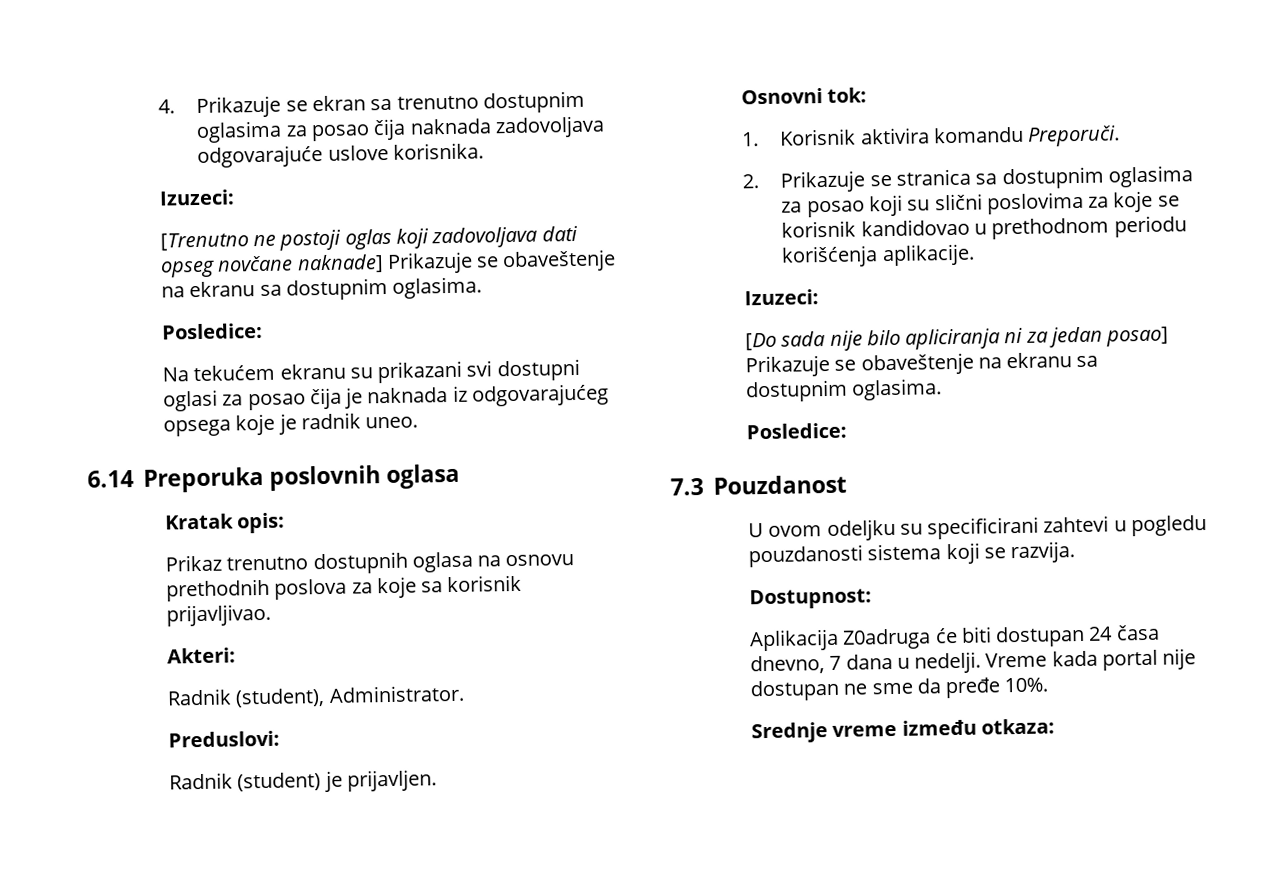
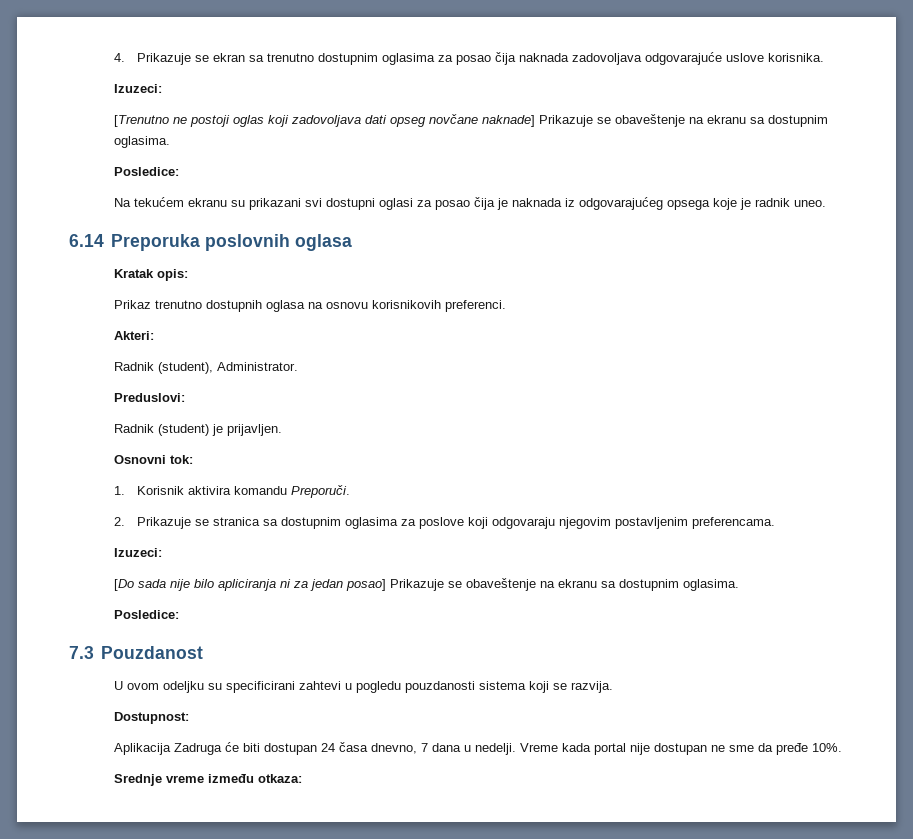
[165,574,523,602] [165,603,271,627] prethodnih poslova za koje sa korisnik prijavljivao. -> [372,300,507,312] korisnikovih preferenci.
[806,190,1180,218] [781,215,1187,240] [781,243,975,268] posao koji su slični poslovima za koje se korisnik kandidovao u prethodnom periodu korišćenja aplikacije. -> [418,517,775,529] poslove koji odgovaraju njegovim postavljenim preferencama.
[842,628,932,650] Z0adruga -> [174,743,223,755] Zadruga

